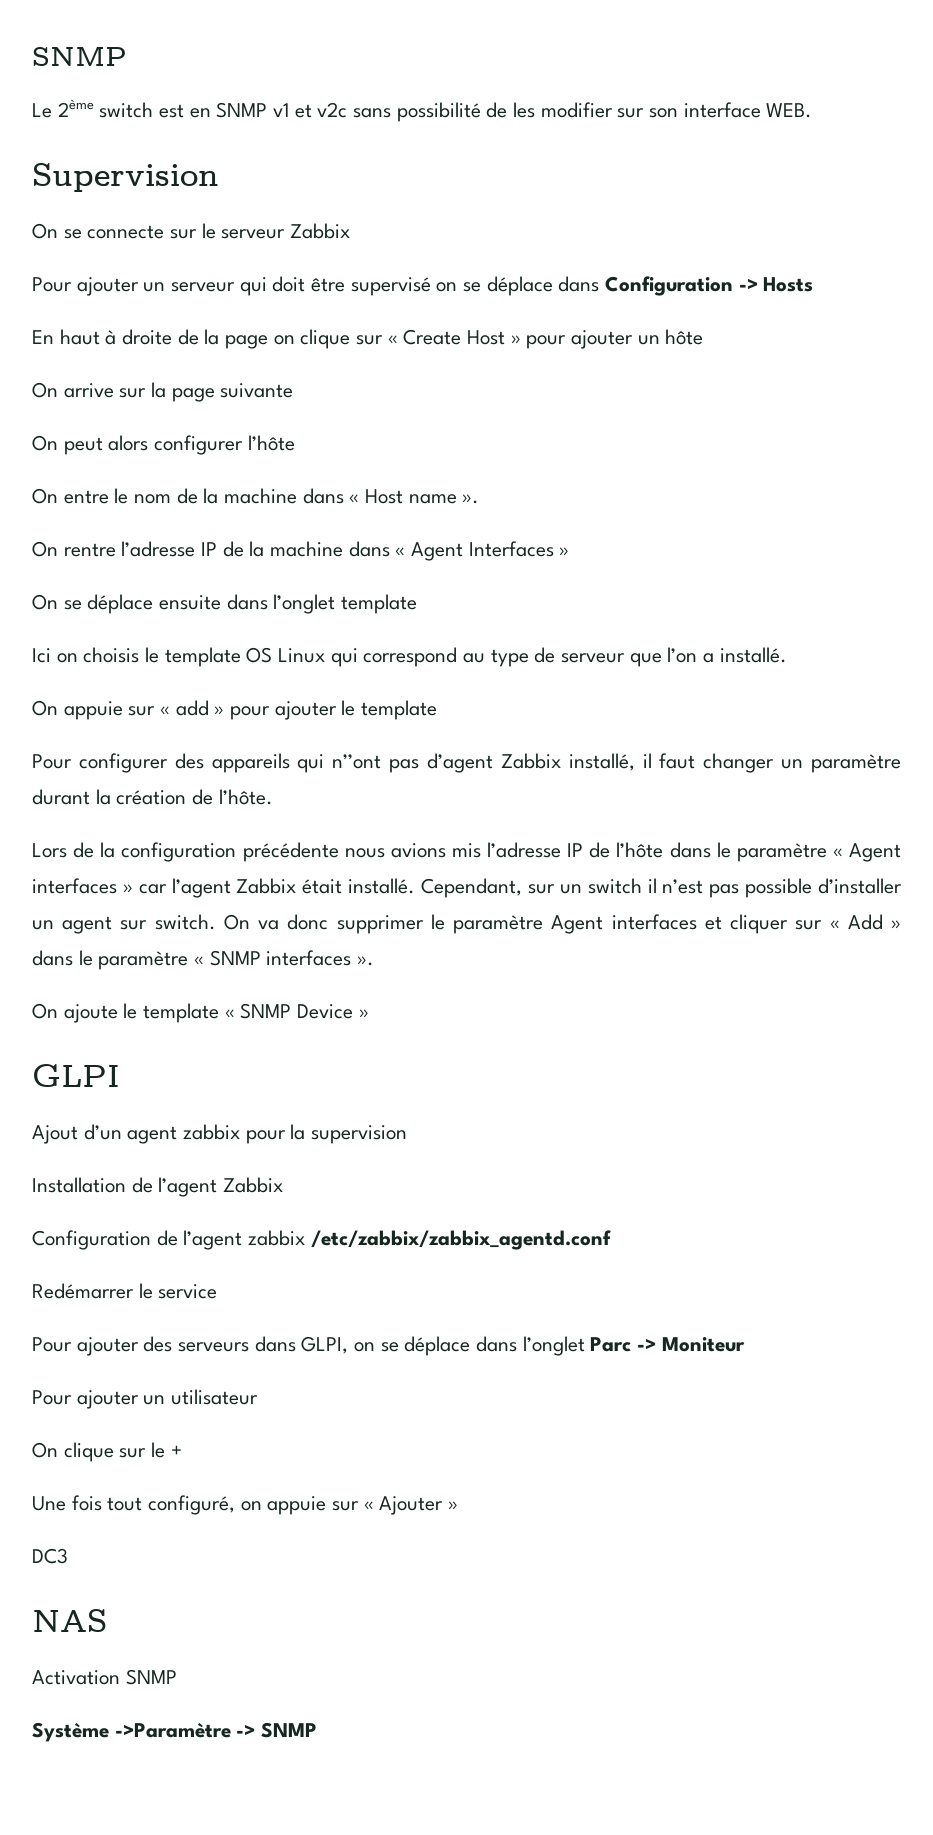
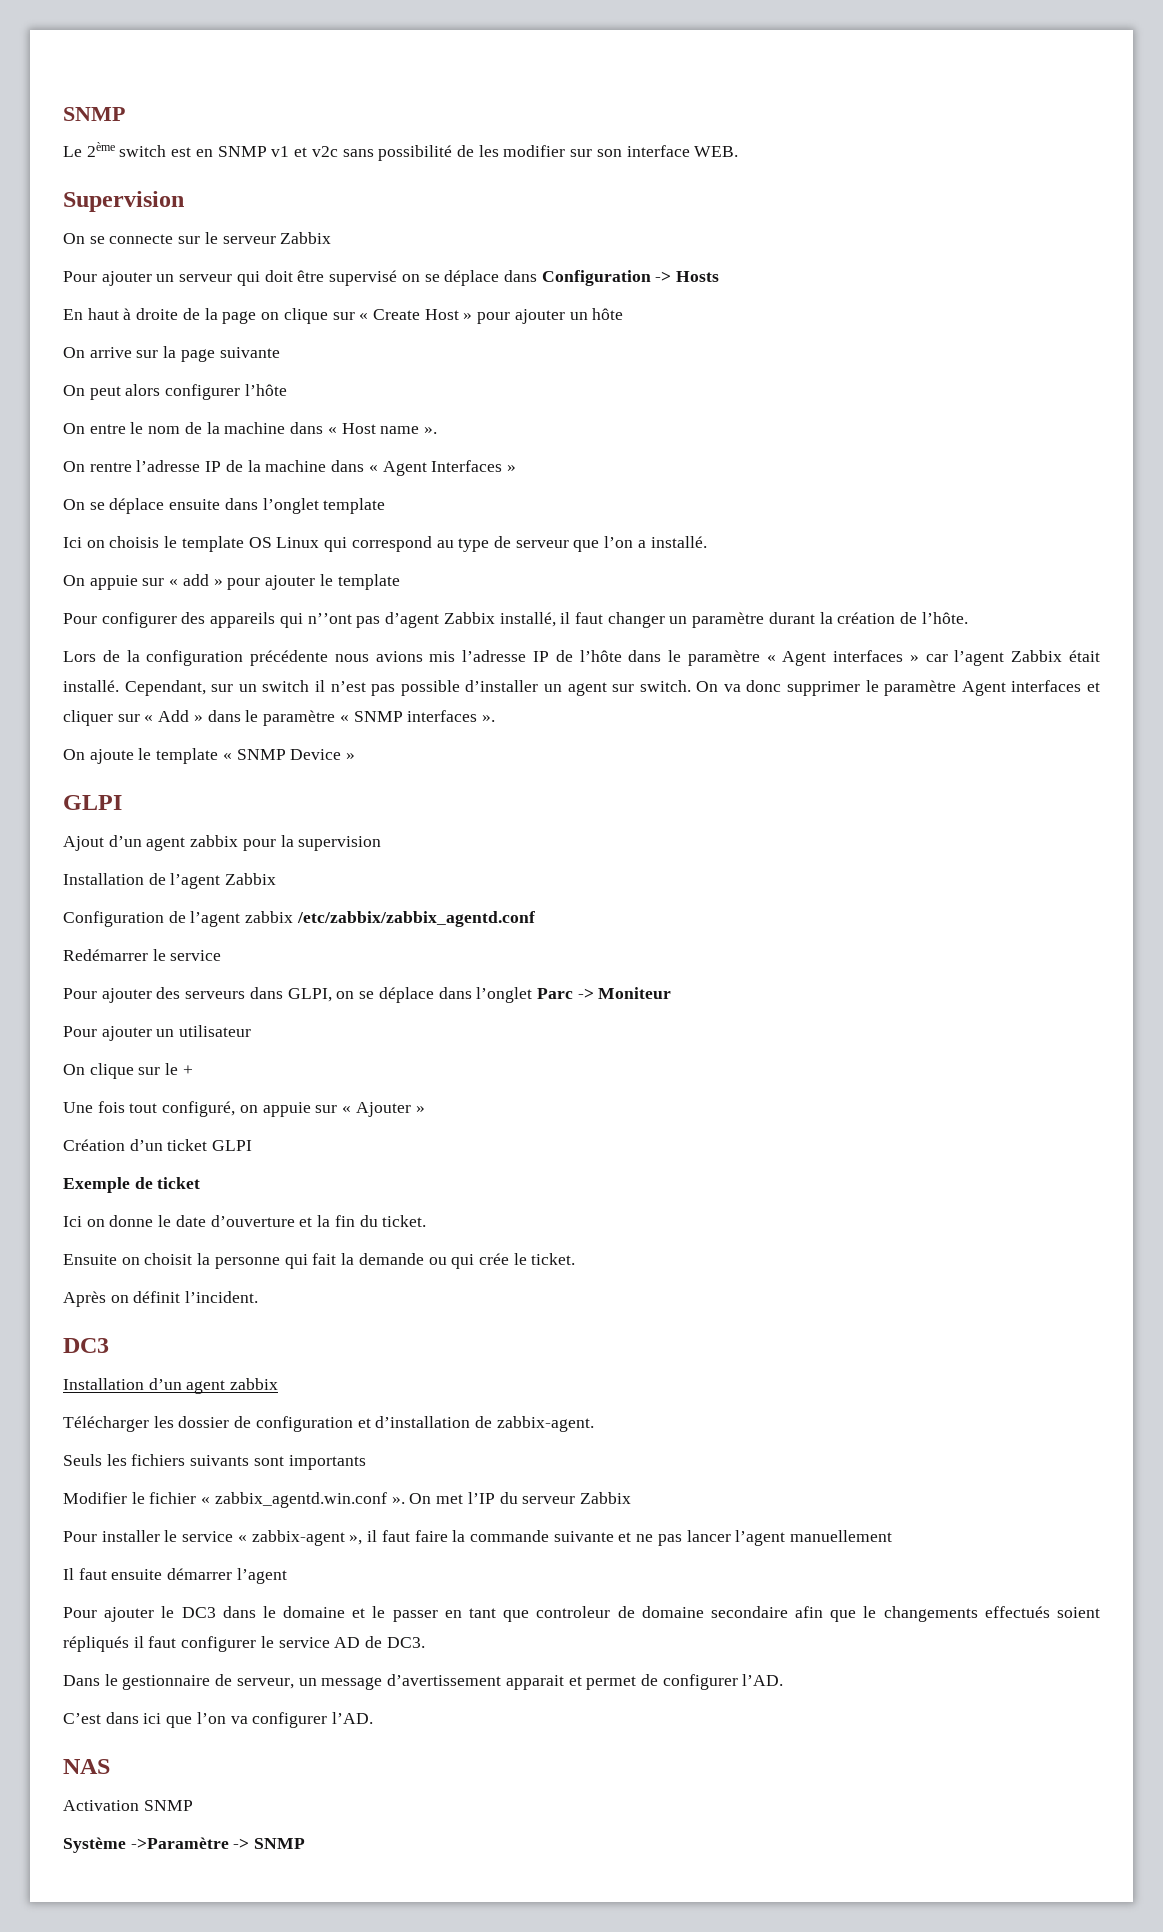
[32,1548,68,1564] DC3 -> [63,1139,253,1151] [63,1177,201,1193] [63,1215,427,1227] [63,1253,576,1269] [63,1291,259,1307] [63,1338,109,1353] [63,1378,279,1394] [63,1416,594,1432] [63,1454,366,1470] [63,1492,631,1508] [63,1530,893,1546] [63,1568,287,1584] [63,1606,1100,1622] [63,1636,425,1652] [63,1674,784,1690] [63,1712,374,1728] Création d’un ticket GLPI // Exemple de ticket // Ici on donne le date d’ouverture et la fin du ticket. // Ensuite on choisit la personne qui fait la demande ou qui crée le ticket. // Après on définit l’incident. // DC3 // Installation d’un agent zabbix // Télécharger les dossier de configuration et d’installation de zabbix-agent. // Seuls les fichiers suivants sont importants // Modifier le fichier « zabbix_agentd.win.conf ». On met l’IP du serveur Zabbix // Pour installer le service « zabbix-agent », il faut faire la commande suivante et ne pas lancer l’agent manuellement // Il faut ensuite démarrer l’agent // Pour ajouter le DC3 dans le domaine et le passer en tant que controleur de domaine secondaire afin que le changements effectués soient répliqués il faut configurer le service AD de DC3. // Dans le gestionnaire de serveur, un message d’avertissement apparait et permet de configurer l’AD. // C’est dans ici que l’on va configurer l’AD.

